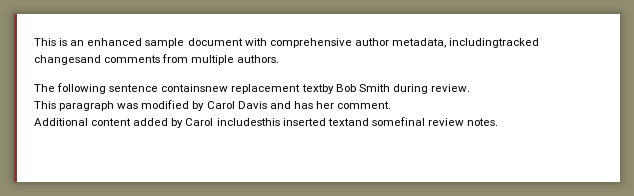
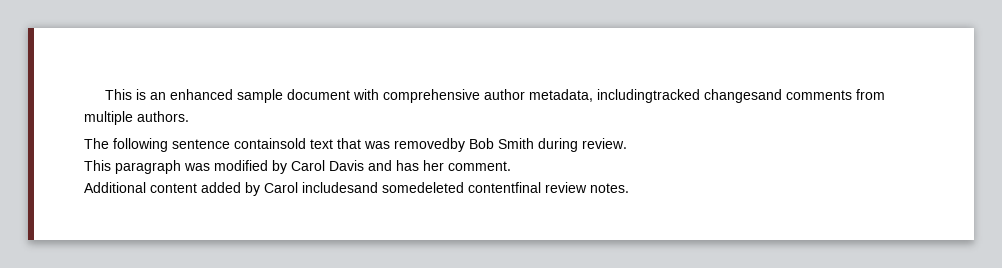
[161,84,334,94] containsnew replacement textby -> [234,138,465,152] containsold text that was removedby
[216,117,425,126] includesthis inserted textand somefinal -> [302,182,541,193] includesand somedeleted contentfinal

